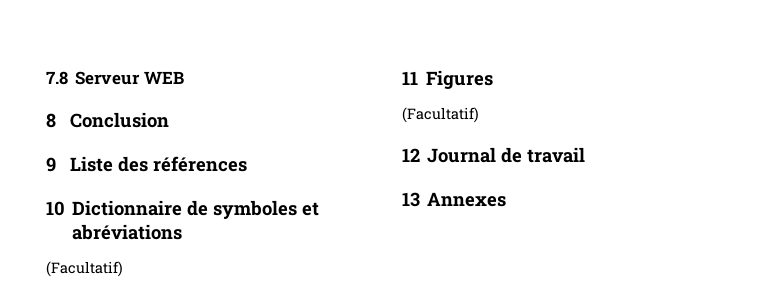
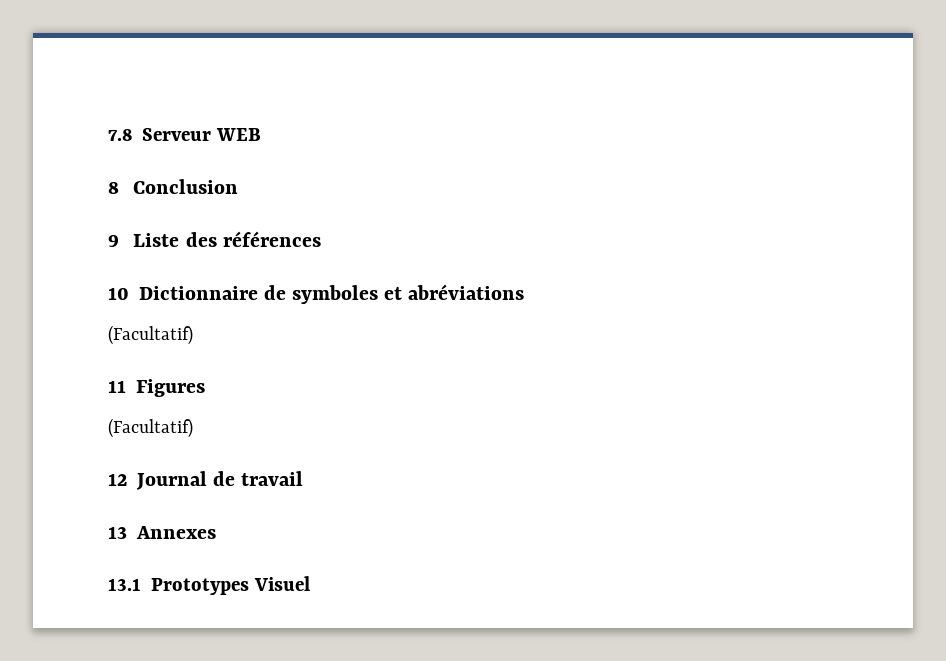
(507, 199) none -> [108,576,310,595] // 13.1 Prototypes Visuel

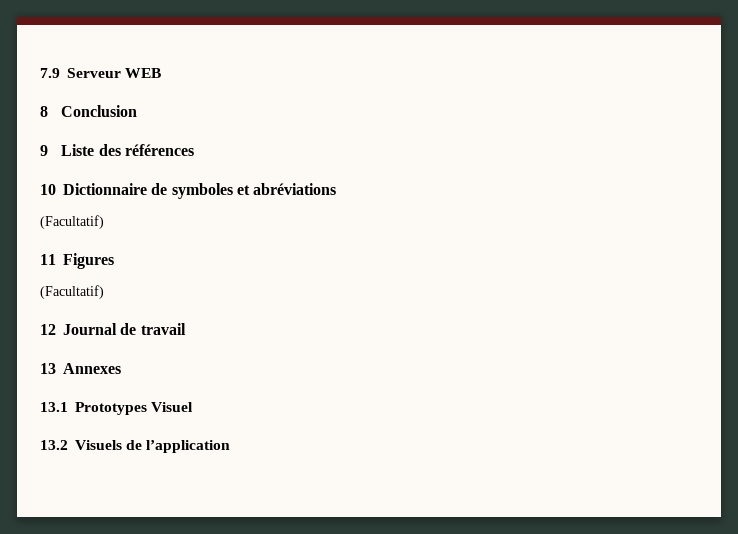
[108,128,132,141] 7.8 -> [40,68,60,78] 7.9
(310, 583) none -> [40,440,231,453] // 13.2 Visuels de l’application

